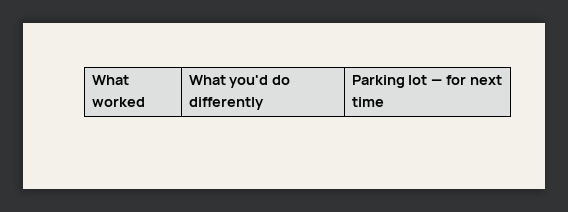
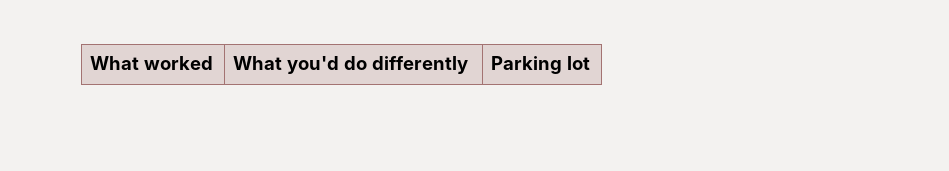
[431,75,503,85] [351,97,384,107] — for next time -> (590, 63) none

